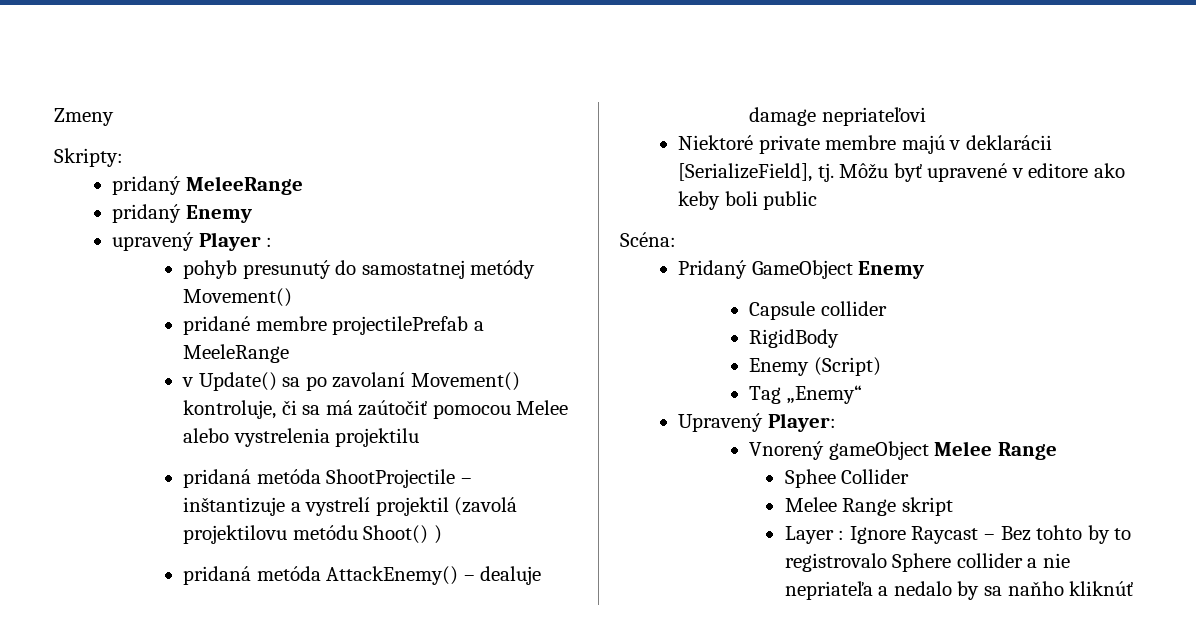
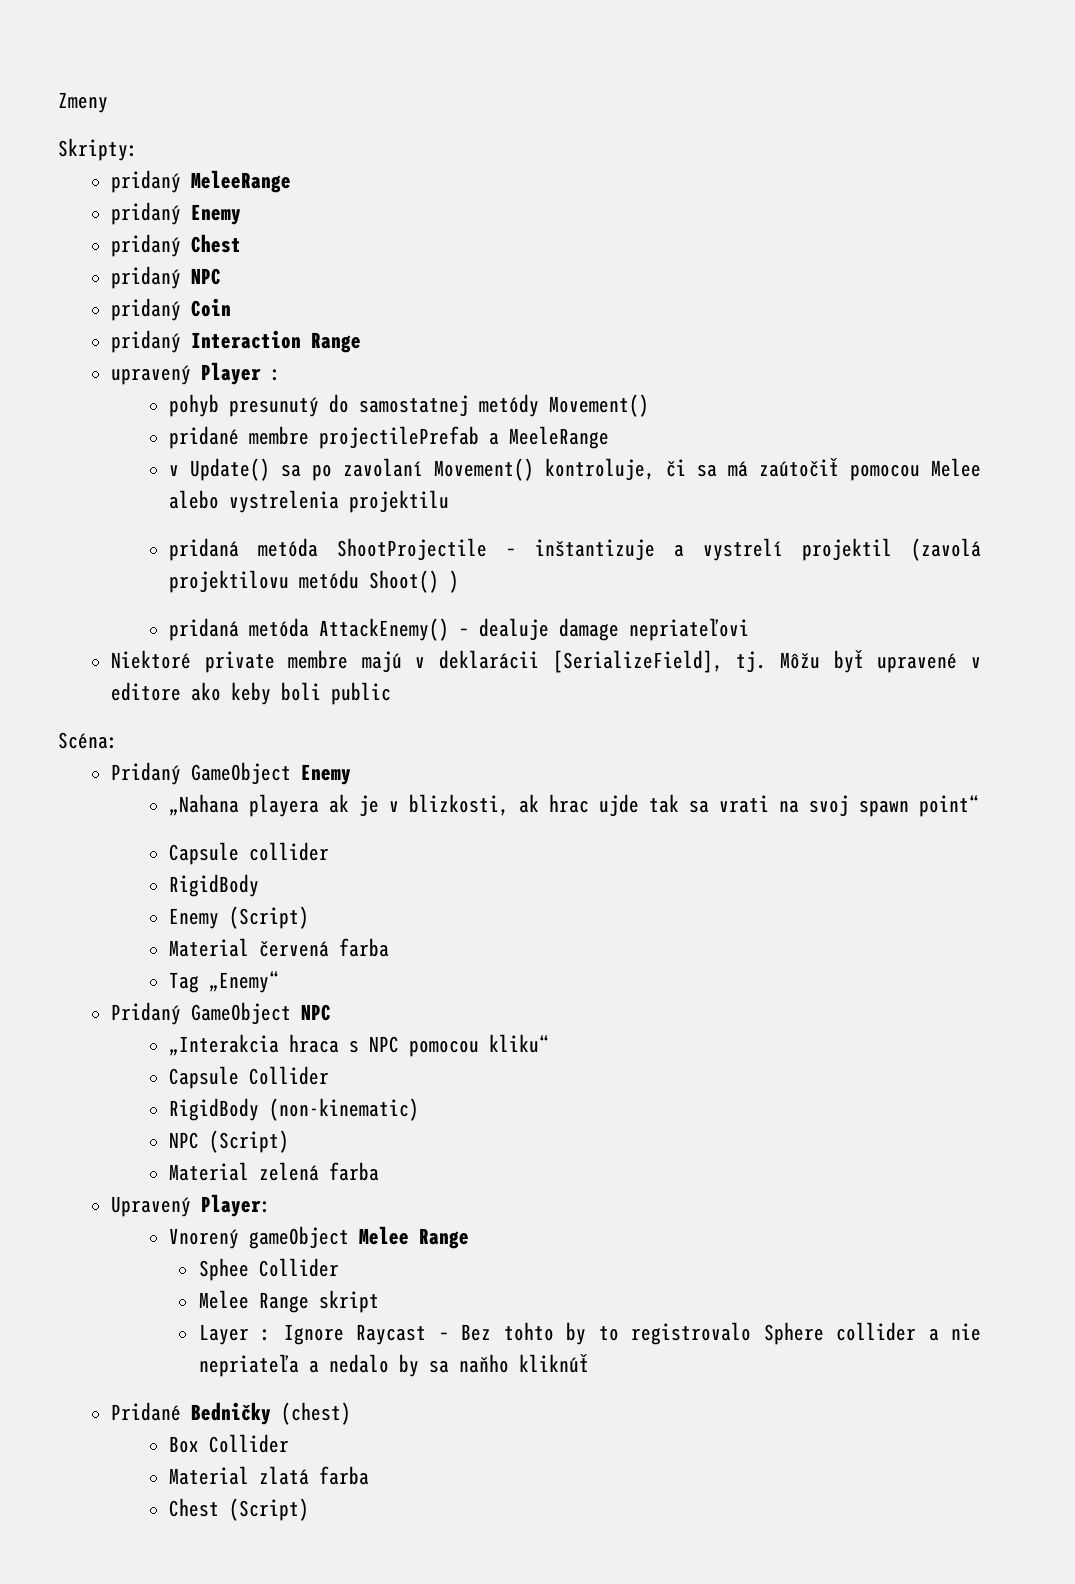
(252, 214) none -> [110,234,241,257] [110,266,221,289] [110,298,231,321] [110,330,361,353] // pridaný Chest // pridaný NPC // pridaný Coin // pridaný Interaction Range
(925, 270) none -> [169,794,980,817] // „Nahana playera ak je v blizkosti, ak hrac ujde tak sa vrati na svoj spawn point“
(881, 366) none -> [169,938,390,957] // Material červená farba
(862, 394) none -> [110,1002,331,1025] [169,1034,550,1057] [169,1066,330,1089] [169,1098,420,1121] [169,1130,290,1153] [169,1162,380,1181] // Pridaný GameObject NPC // „Interakcia hraca s NPC pomocou kliku“ // Capsule Collider // RigidBody (non-kinematic) // NPC (Script) // Material zelená farba
(1134, 588) none -> [110,1402,351,1425] [169,1434,290,1453] [169,1466,370,1485] [169,1498,310,1521] // Pridané Bedničky (chest) // Box Collider // Material zlatá farba // Chest (Script)

